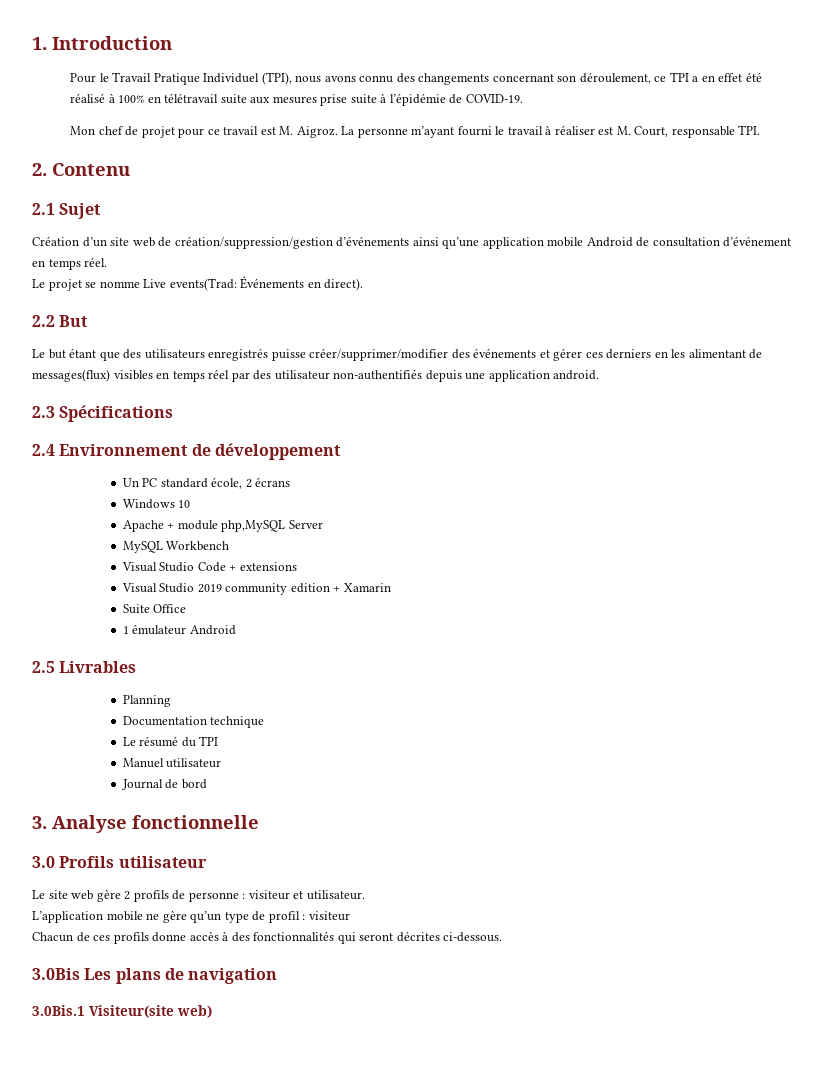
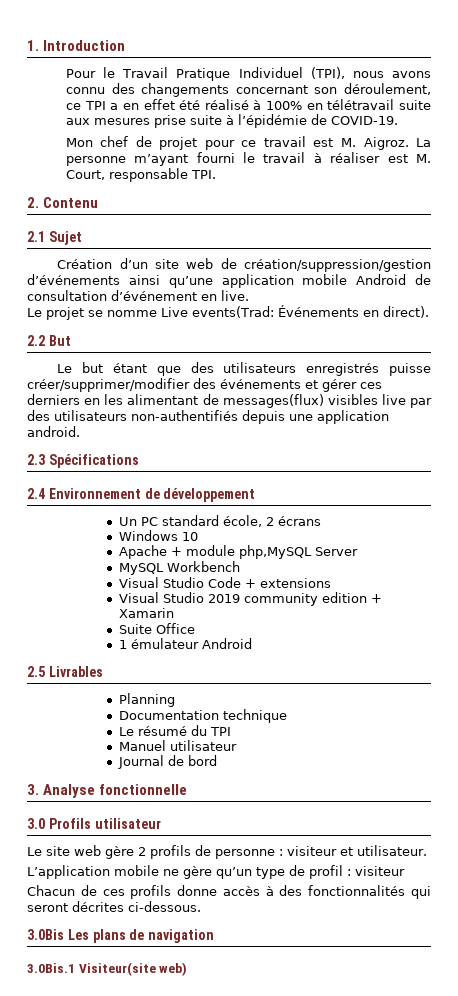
[48,257,108,270] temps réel. -> [221,290,249,301] live.
[156,369,230,382] en temps réel -> [381,394,406,405] live
[274,370,330,380] utilisateur -> [54,410,127,421] utilisateurs

